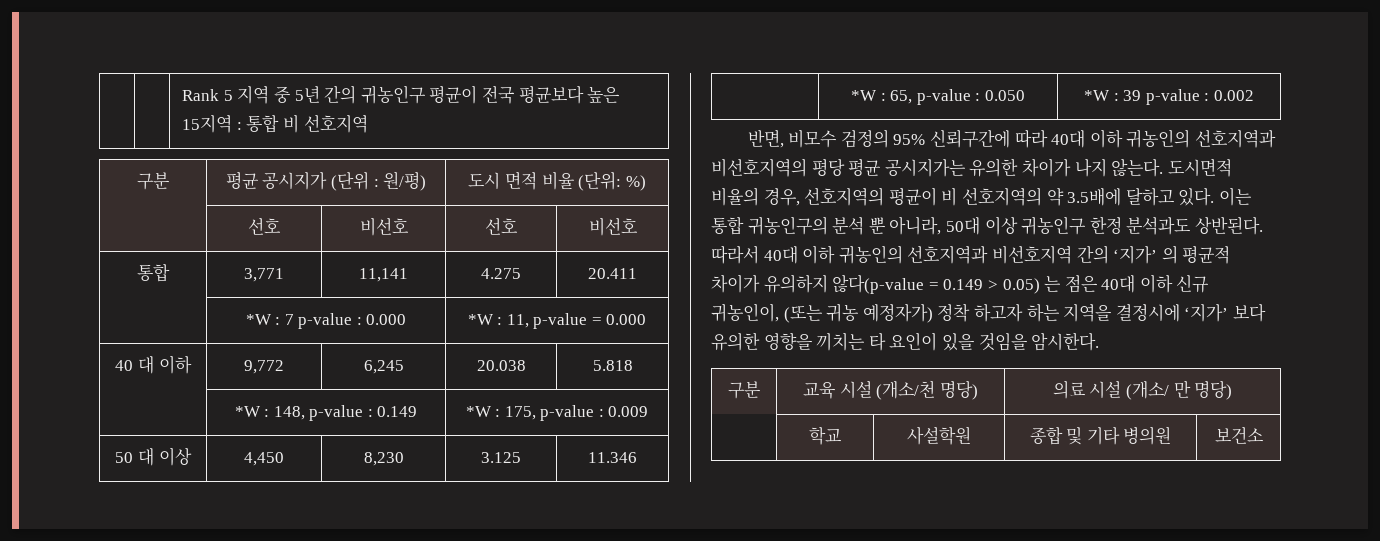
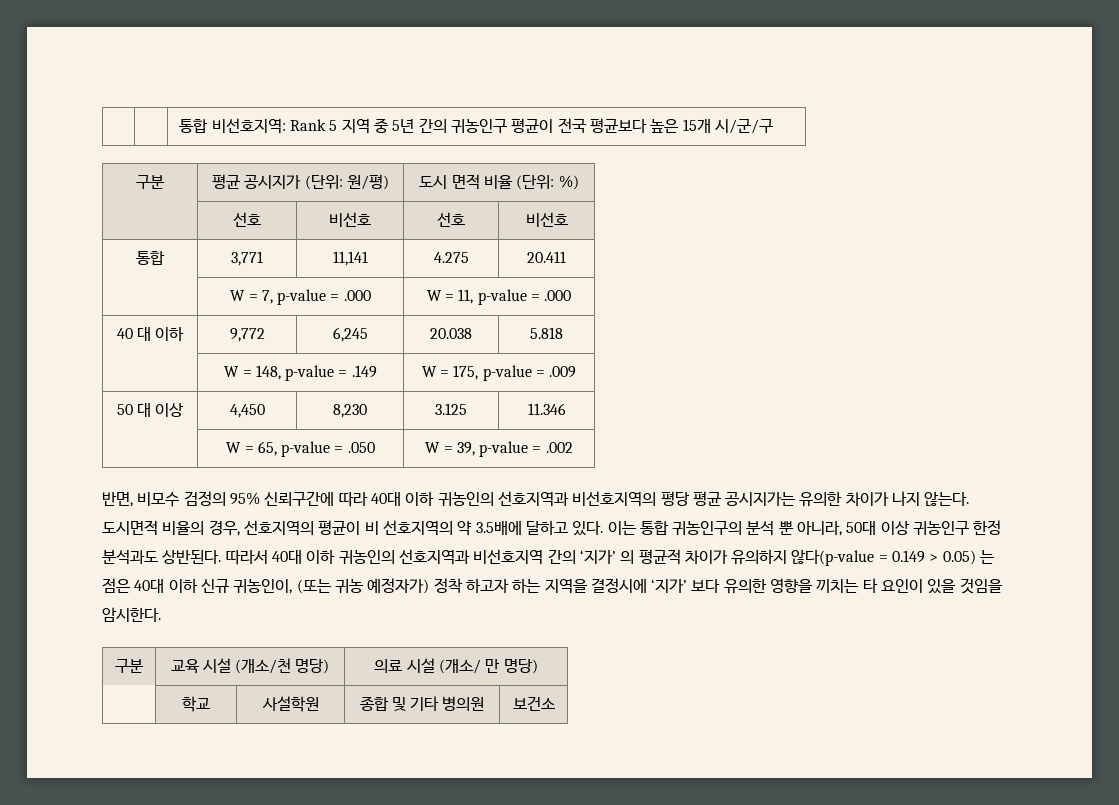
(182, 95) | | -> [179,118,286,134] | | 통합 비선호지역:
[182,114,368,133] 15지역 : 통합 비 선호지역 -> [682,119,773,134] 15개 시/군/구
[331,172,379,191] (단위 : -> [304,175,343,190] (단위:
[245,313,407,329] [467,314,503,325] *W : 7 p-value : 0.000 | *W : -> [230,289,371,305] [426,290,455,301] W = 7, p-value = .000 | W =
[606,314,647,325] 0.000 -> [544,290,572,301] .000
[234,405,418,421] [465,405,649,421] *W : 148, p-value : 0.149 | *W : 175, p-value : 0.009 -> [224,365,377,381] [421,365,577,381] W = 148, p-value = .149 | W = 175, p-value = .009
[851,89,1025,105] [1084,89,1254,105] *W : 65, p-value : 0.050 | *W : 39 p-value : 0.002 -> [226,441,375,457] [425,441,573,457] W = 65, p-value = .050 | W = 39, p-value = .002

